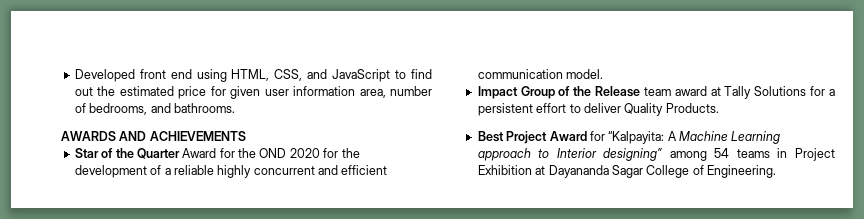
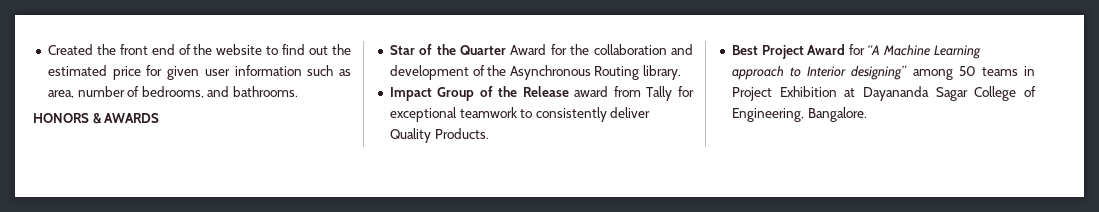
[74,69,391,82] Developed front end using HTML, CSS, and JavaScript -> [47,44,263,55] Created the front end of the website
(356, 91) none -> [307,65,351,76] such as
(235, 108) none -> [33,113,102,124] HONORS &
[119,131,246,141] AND ACHIEVEMENTS -> (160, 118) none
[259,148,360,158] [74,165,388,178] [477,69,604,79] OND 2020 for the development of a reliable highly concurrent and efficient communication model. -> [593,44,693,55] [389,65,682,80] collaboration and development of the Asynchronous Routing library.
[643,86,835,99] [477,103,581,116] team award at Tally Solutions for a persistent effort to -> [574,86,694,101] [389,107,607,122] award from Tally for exceptional teamwork to consistently
[608,131,677,144] “Kalpayita: A -> [867,44,881,55] “A
[714,148,730,158] 54 -> [958,66,976,76] 50
[707,165,776,178] Engineering. -> [731,107,867,122] Engineering, Bangalore.

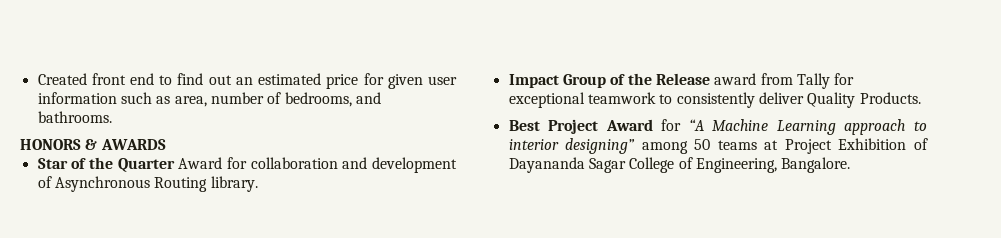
[96,44,116,55] the -> (87, 79) none
[178,44,263,55] of the website -> (155, 79) none
[332,44,351,55] the -> [235,77,253,85] an
[570,44,590,55] the -> (247, 163) none
[487,65,507,76] the -> (52, 182) none
[807,66,847,77] Interior -> [508,139,559,150] interior
[1024,66,1035,76] in -> [764,140,779,150] at
[844,88,856,97] at -> [914,138,928,150] of

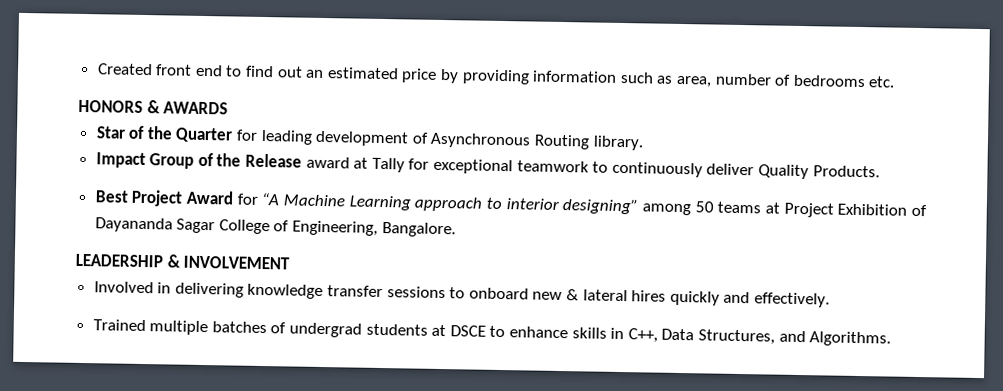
[363,73,457,89] for given user -> [440,68,530,85] by providing
[284,92,381,107] [37,111,112,123] bedrooms, and bathrooms. -> [792,74,896,88] bedrooms etc.
[178,157,368,169] Award for collaboration and -> [236,129,313,145] for leading
[760,73,793,85] from -> [353,157,369,169] at
[676,92,755,108] consistently -> [611,161,703,178] continuously
(851, 165) none -> [75,253,291,270] [93,281,830,308] [92,319,892,347] // LEADERSHIP & INVOLVEMENT // Involved in delivering knowledge transfer sessions to onboard new & lateral hires quickly and effectively. // Trained multiple batches of undergrad students at DSCE to enhance skills in C++, Data Structures, and Algorithms.

